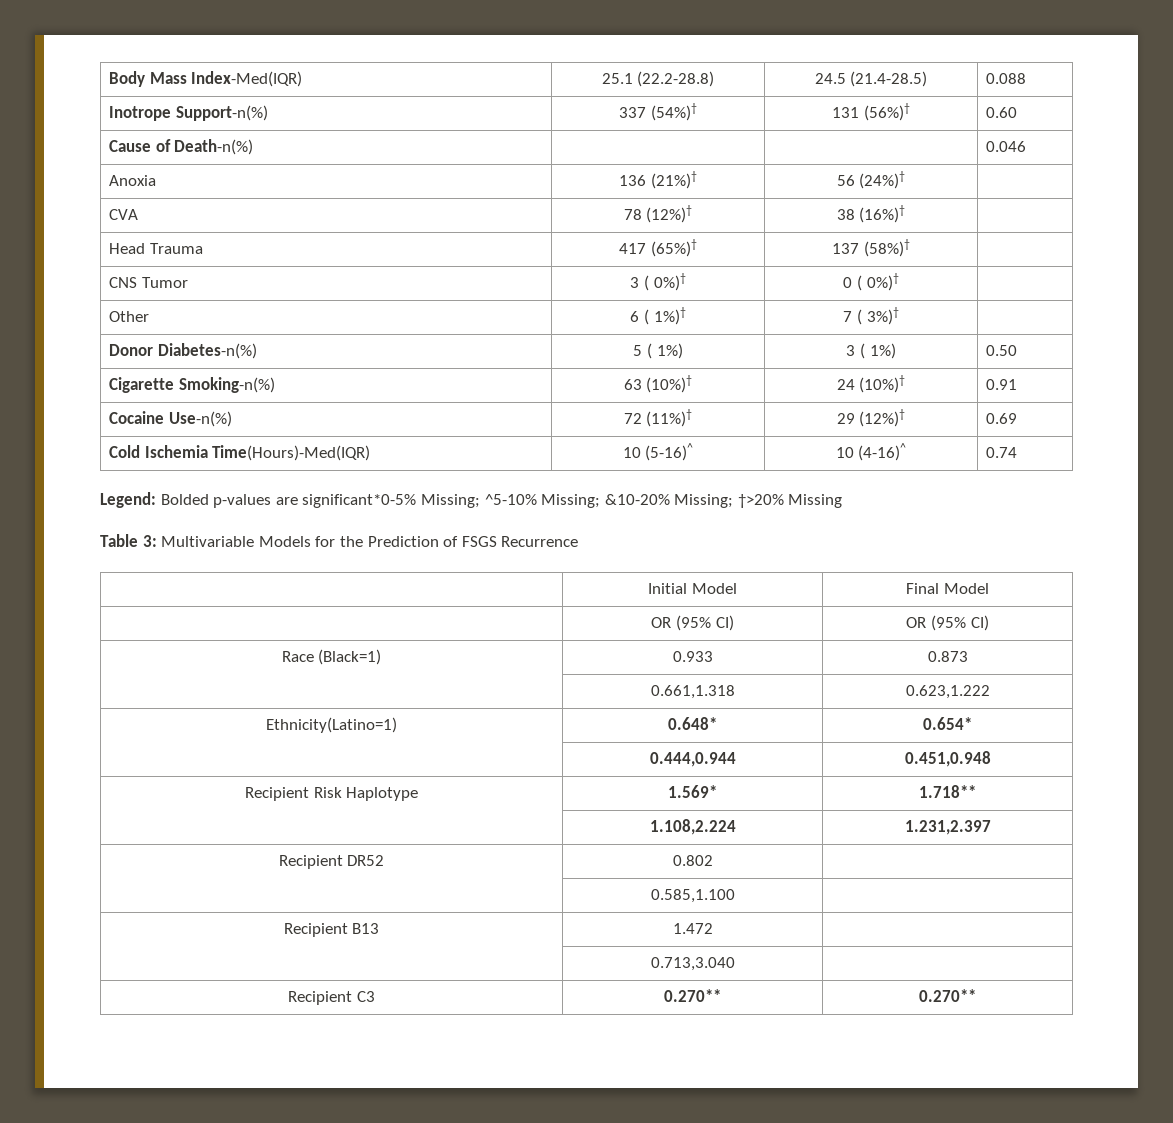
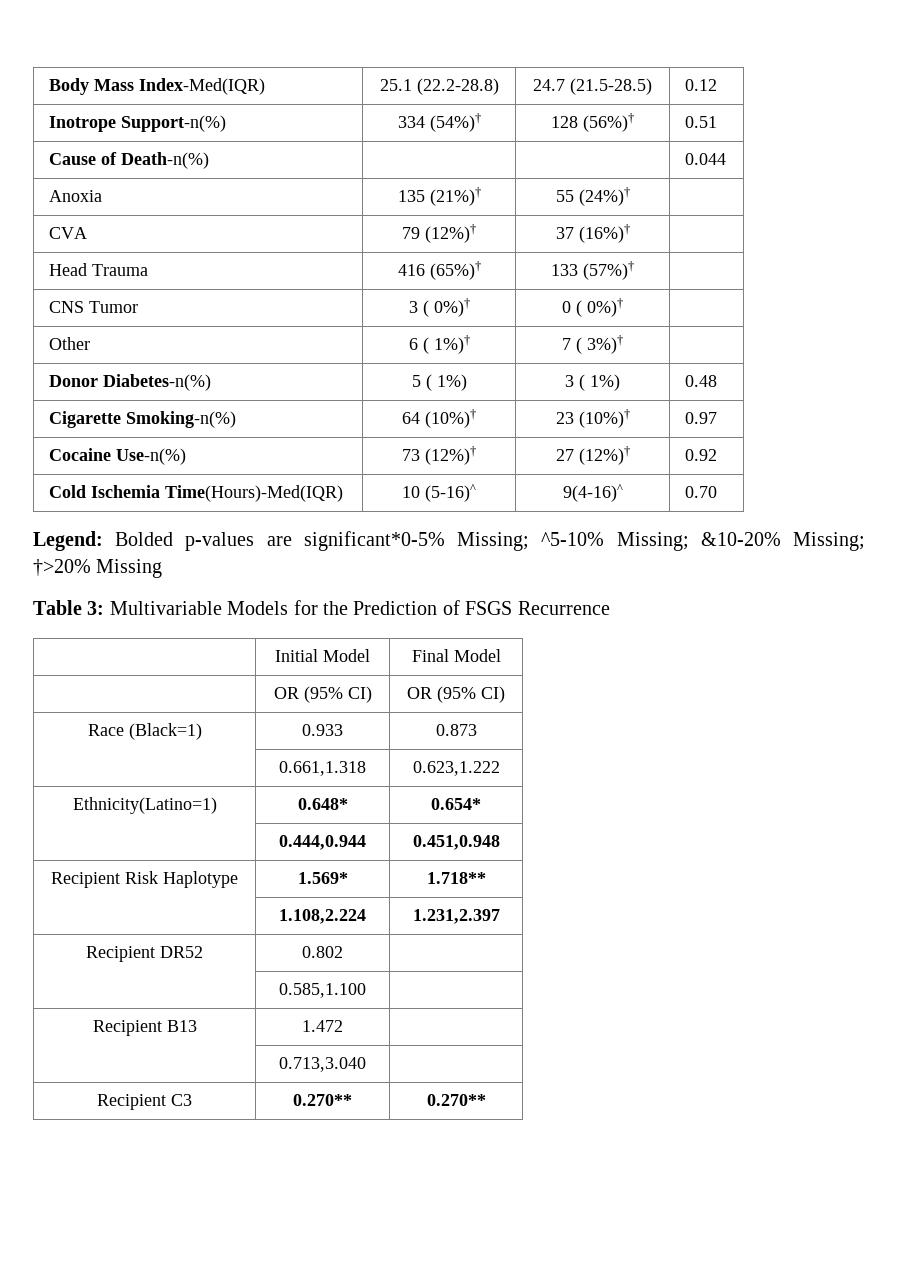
[814,71,928,87] [986,73,1027,84] 24.5 (21.4-28.5) | 0.088 -> [533,78,652,95] [684,79,717,91] 24.7 (21.5-28.5) | 0.12
[619,107,647,118] 337 -> [397,116,425,128] 334
[832,107,860,118] 131 -> [551,116,578,128] 128
[986,107,1018,118] 0.60 -> [684,116,717,128] 0.51
[986,141,1027,152] 0.046 -> [684,153,726,165] 0.044
[619,175,647,186] 136 -> [397,190,425,202] 135
[836,175,855,186] 56 -> [555,190,574,202] 55
[623,205,693,223] [836,209,855,220] 78 (12%)† | 38 -> [402,224,476,243] [555,227,574,239] 79 (12%)† | 37
[619,243,647,254] 417 -> [397,264,425,276] 416
[832,239,910,257] 137 (58%)† -> [551,261,634,280] 133 (57%)†
[986,345,1018,356] 0.50 -> [684,375,717,387] 0.48
[623,375,693,393] [836,375,906,393] [986,379,1018,390] 63 (10%)† | 24 (10%)† | 0.91 -> [402,409,476,428] [555,409,630,428] [684,412,717,424] 64 (10%)† | 23 (10%)† | 0.97
[623,409,693,427] [836,409,906,427] [986,413,1018,424] 72 (11%)† | 29 (12%)† | 0.69 -> [402,446,476,465] [555,446,630,465] [684,449,717,461] 73 (12%)† | 27 (12%)† | 0.92
[835,443,907,461] [986,447,1018,458] 10 (4-16)^ | 0.74 -> [562,484,623,502] [684,486,717,498] 9(4-16)^ | 0.70

